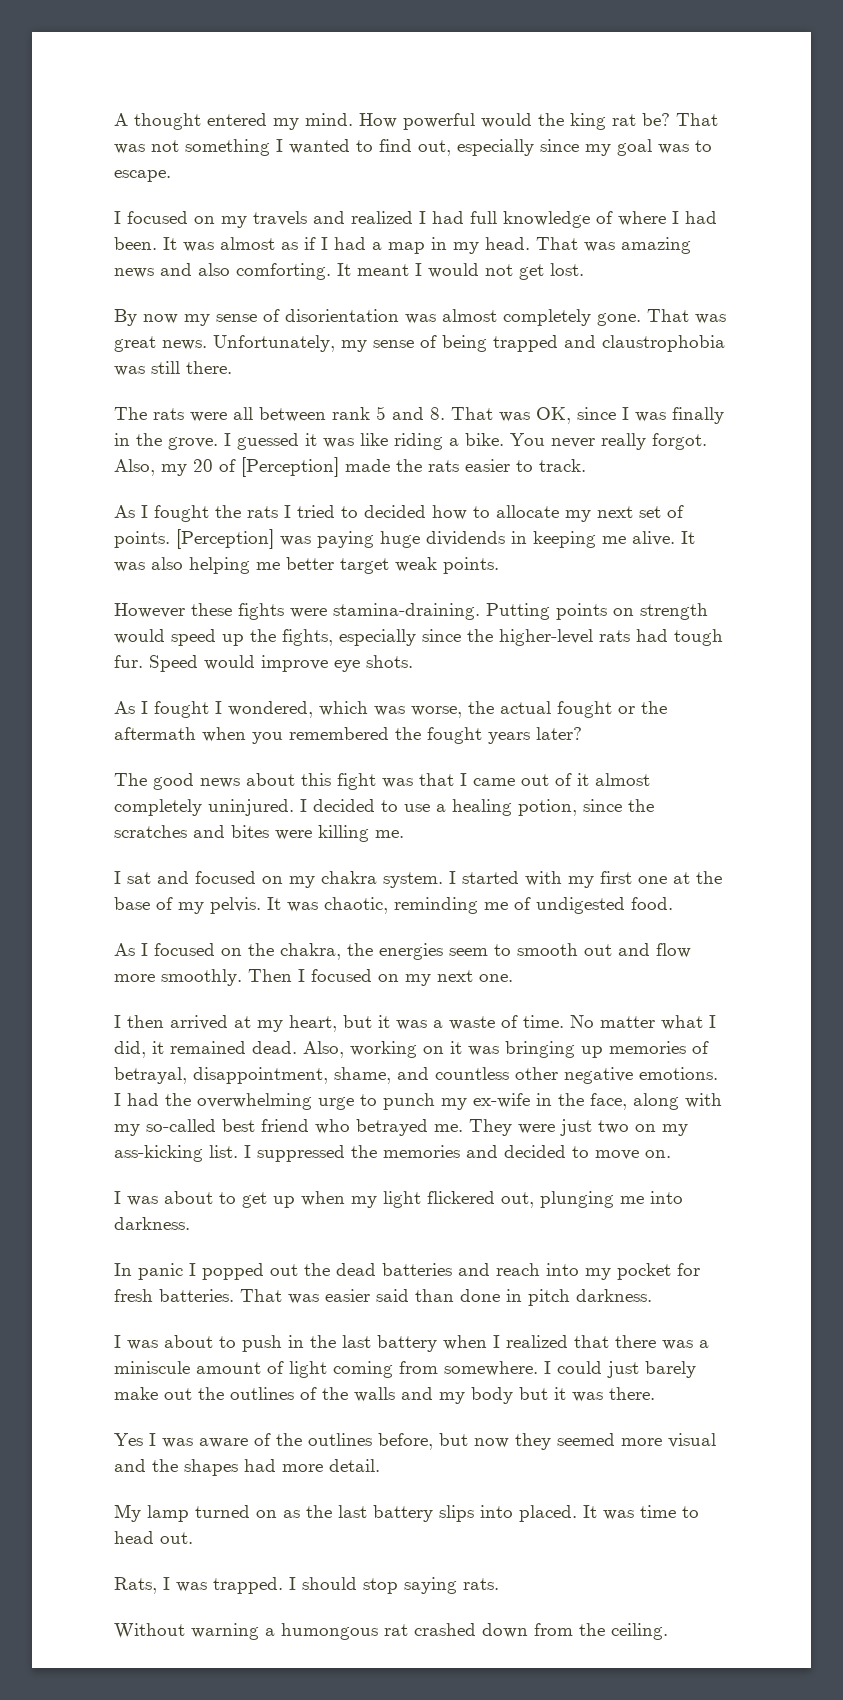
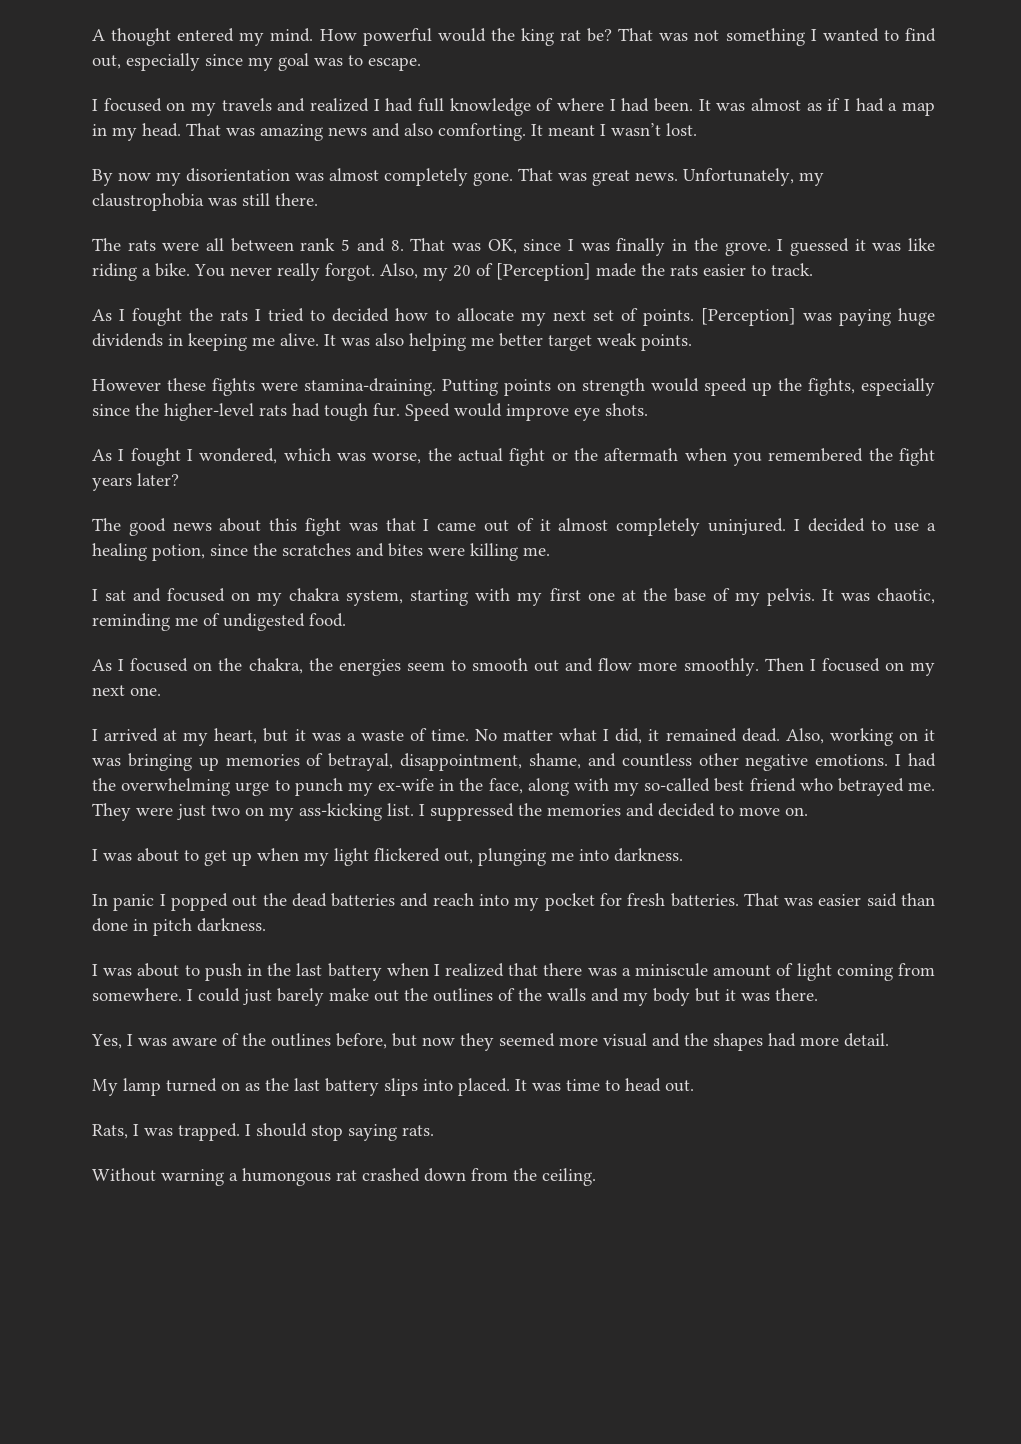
[428,263,544,280] would not get -> [611,123,661,136] wasn’t
[216,309,280,322] sense of -> (181, 179) none
[373,335,596,352] sense of being trapped and -> (824, 179) none
[557,701,612,718] fought -> [509,448,546,466] fight
[427,727,482,744] fought -> [899,448,936,466] fight
[383,871,519,888] system. I started -> [346,589,469,606] system, starting
[127,1015,164,1028] then -> (98, 735) none
[114,1433,143,1446] Yes -> [91,1034,122,1049] Yes,

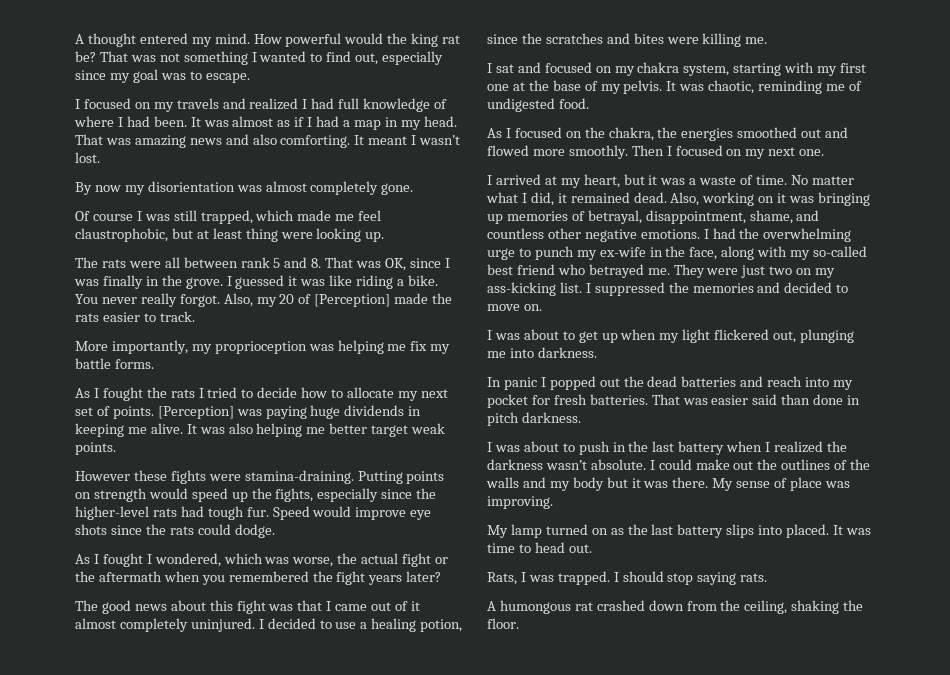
[518,168,824,186] [92,193,318,211] That was great news. Unfortunately, my claustrophobia was still there. -> [75,210,382,224] [75,228,385,242] // Of course I was still trapped, which made me feel claustrophobic, but at least thing were looking up.
(813, 269) none -> [75,340,451,354] [75,358,154,369] // More importantly, my proprioception was helping me fix my battle forms.
[332,308,389,322] decided -> [257,387,298,398] decide
[605,403,648,416] shots. -> [75,524,275,538] shots since the rats could dodge.
[406,658,528,671] seem to smooth -> [737,127,798,138] smoothed
[598,658,633,671] flow -> [487,145,529,156] flowed
[508,963,935,981] [92,988,324,1006] that there was a miniscule amount of light coming from somewhere. I could just barely -> [826,441,847,452] [487,459,692,470] the darkness wasn’t absolute. I could
[91,1033,889,1051] // Yes, I was aware of the outlines before, but now they seemed more visual and the shapes had more detail. -> [712,477,850,491] [487,496,553,509] My sense of place was improving.
[92,1168,238,1186] Without warning a -> [487,601,496,611] A
[542,1168,596,1186] ceiling. -> [744,600,864,614] [487,618,519,629] ceiling, shaking the floor.

